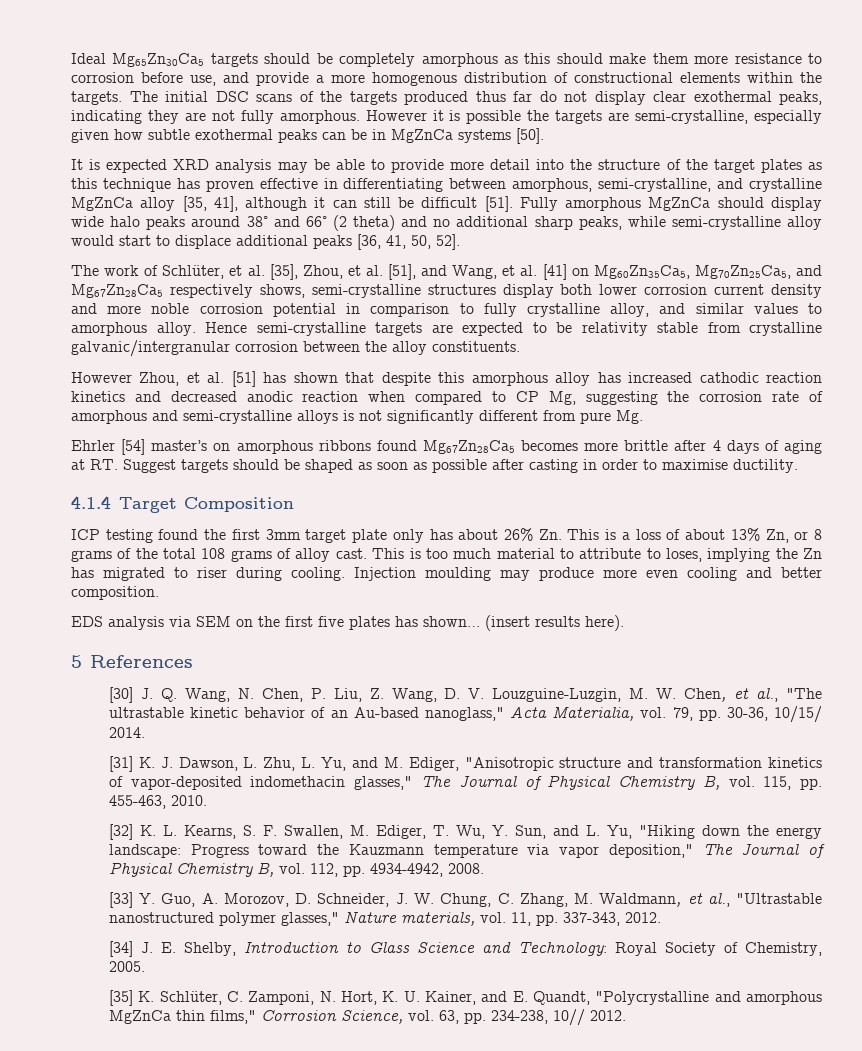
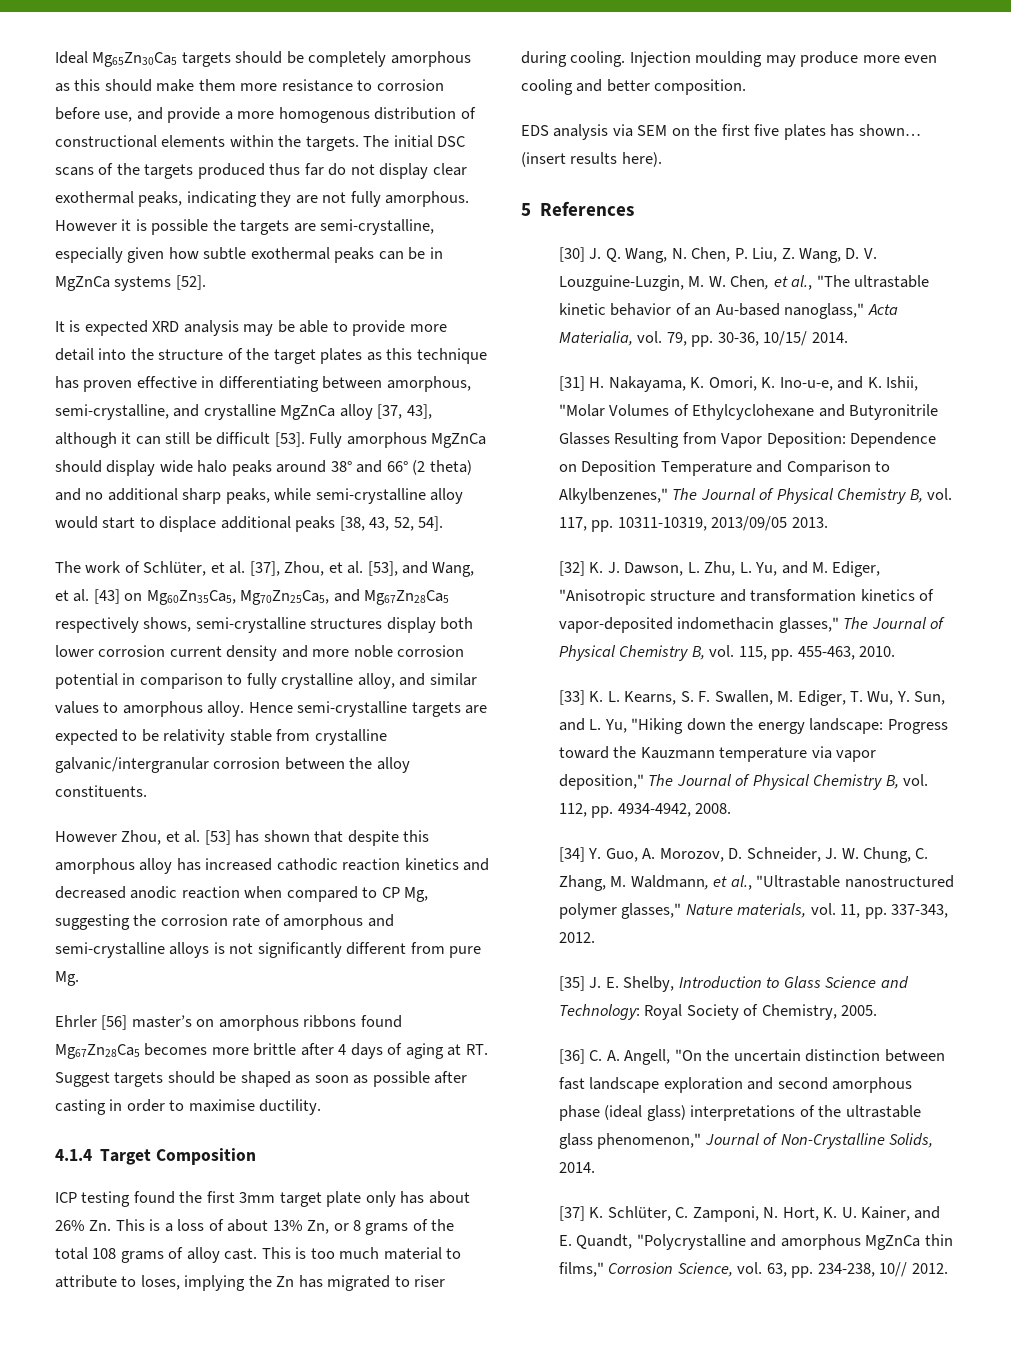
[516,128,544,144] [50]. -> [175,275,206,290] [52].
[182,196,238,212] [35, 41], -> [377,404,432,419] [37, 43],
[484,196,513,212] [51]. -> [274,432,305,447] [53].
[357,234,460,250] [36, 41, 50, 52]. -> [339,516,444,531] [38, 43, 52, 54].
[269,264,417,280] [35], Zhou, et al. [51], -> [249,561,398,576] [37], Zhou, et al. [53],
[542,264,567,280] [41] -> [93,589,120,604] [43]
[231,371,256,387] [51] -> [204,830,231,845] [53]
[121,439,146,455] [54] -> [101,1015,128,1030] [56]
(133, 764) none -> [589,376,919,392] [558,404,939,420] [558,432,937,448] [558,460,891,476] [558,488,953,504] [558,516,828,532] [558,561,585,576] H. Nakayama, K. Omori, K. Ino-u-e, and K. Ishii, "Molar Volumes of Ethylcyclohexane and Butyronitrile Glasses Resulting from Vapor Deposition: Dependence on Deposition Temperature and Comparison to Alkylbenzenes," The Journal of Physical Chemistry B, vol. 117, pp. 10311-10319, 2013/09/05 2013. // [32]
[108,824,133,840] [32] -> [558,690,585,705] [33]
[108,892,133,908] [33] -> [558,847,585,862] [34]
[108,941,133,957] [34] -> [558,976,585,991] [35]
[108,990,133,1006] [35] -> [558,1049,945,1065] [558,1077,913,1093] [558,1105,921,1121] [558,1133,934,1149] [558,1162,595,1173] [558,1206,585,1221] [36] C. A. Angell, "On the uncertain distinction between fast landscape exploration and second amorphous phase (ideal glass) interpretations of the ultrastable glass phenomenon," Journal of Non-Crystalline Solids, 2014. // [37]

